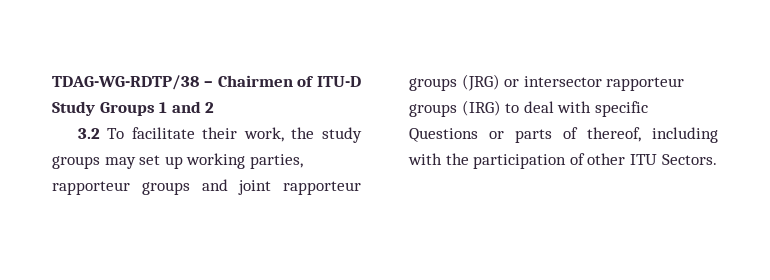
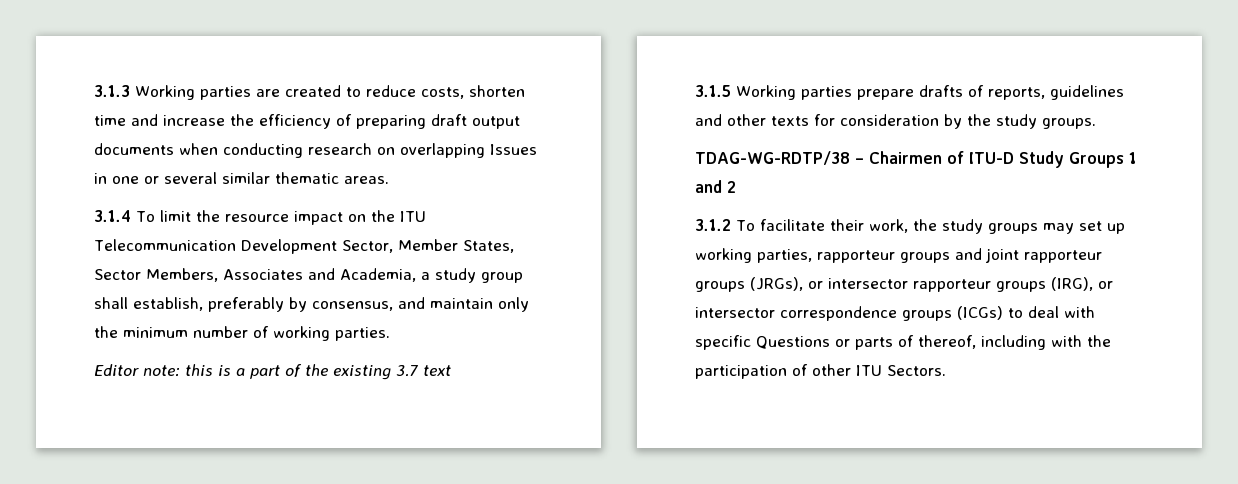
(52, 82) none -> [94,85,525,100] [94,114,520,129] [94,143,537,158] [94,172,389,184] [94,210,426,225] [94,239,514,254] [94,268,523,283] [94,297,529,312] [94,326,390,341] [94,364,451,380] [695,85,1124,100] [695,114,1096,129] 3.1.3 Working parties are created to reduce costs, shorten time and increase the efficiency of preparing draft output documents when conducting research on overlapping Issues in one or several similar thematic areas. // 3.1.4 To limit the resource impact on the ITU Telecommunication Development Sector, Member States, Sector Members, Associates and Academia, a study group shall establish, preferably by consensus, and maintain only the minimum number of working parties. // Editor note: this is a part of the existing 3.7 text // 3.1.5 Working parties prepare drafts of reports, guidelines and other texts for consideration by the study groups. //
[77,128,100,139] 3.2 -> [695,219,731,231] 3.1.2
[461,74,500,91] (JRG) -> [750,277,803,291] (JRGs),
[461,100,501,116] (IRG) -> [1051,277,1113,291] [695,306,1003,321] (IRG), or intersector correspondence groups (ICGs)

